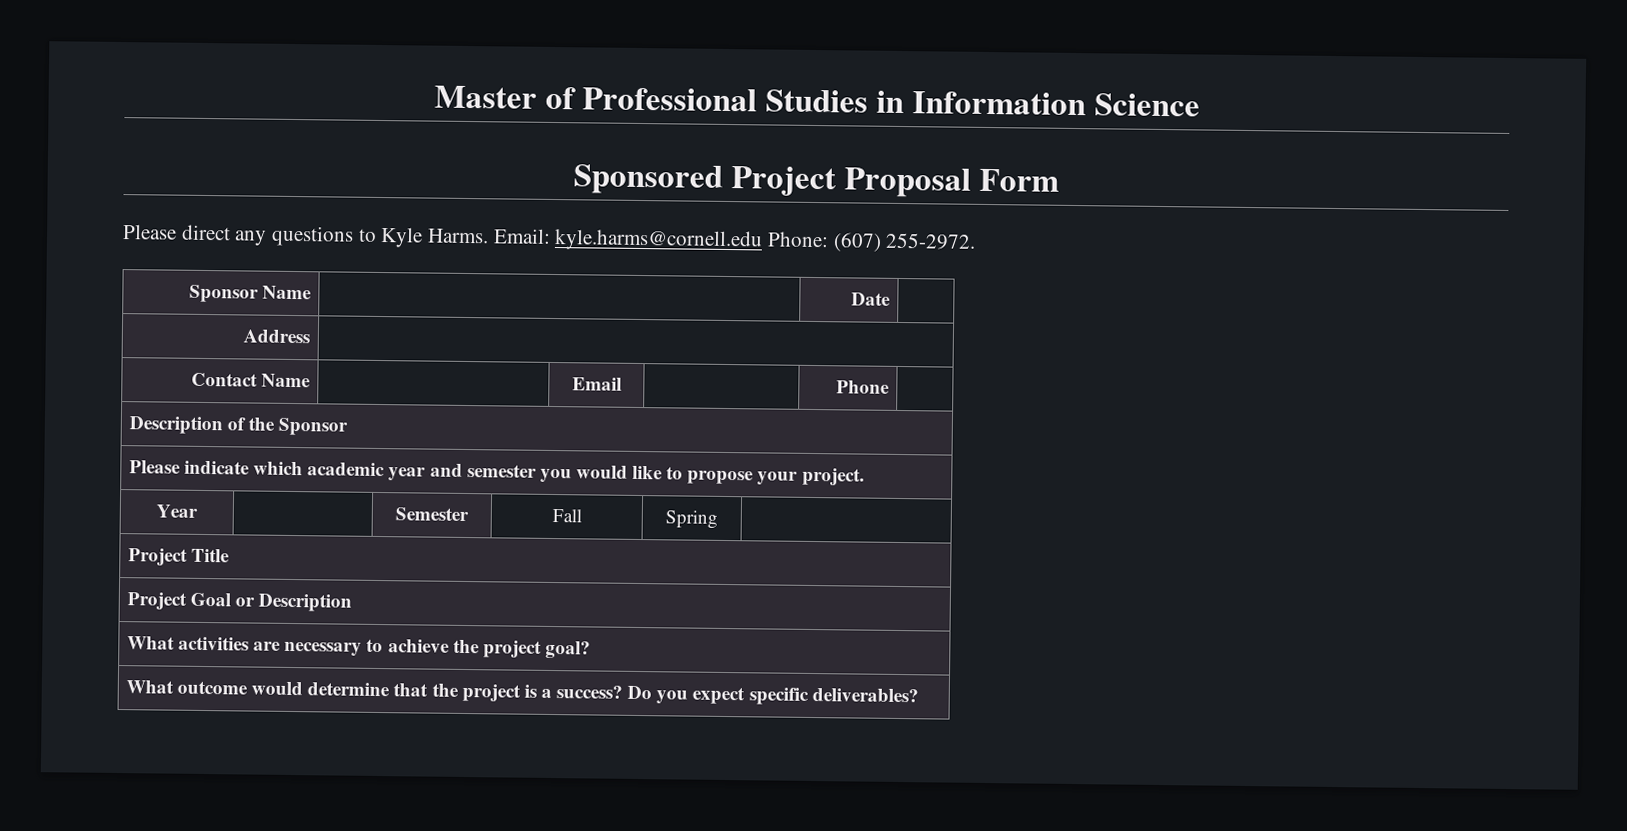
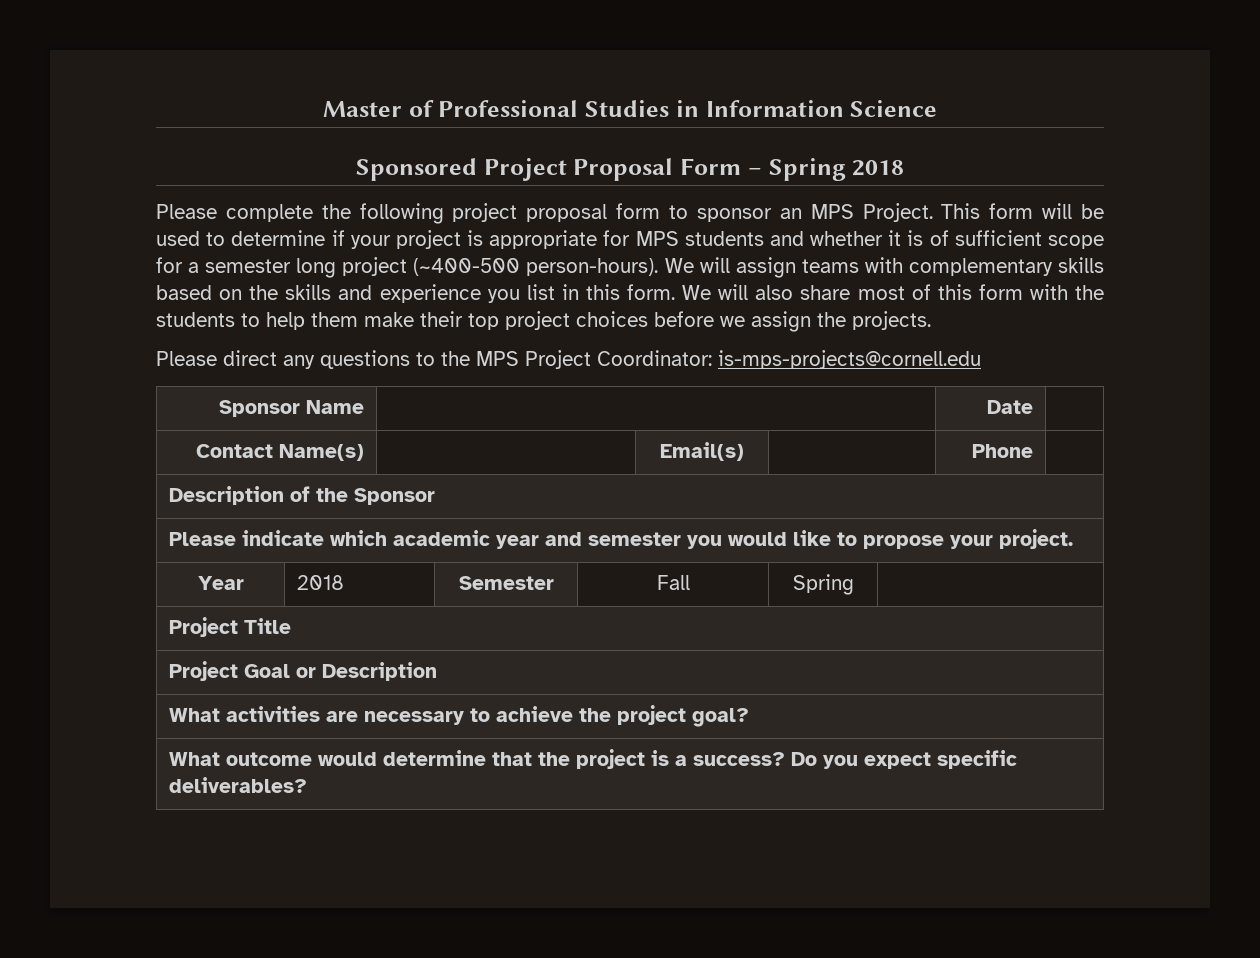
(1059, 180) none -> [747,158,905,181] [156,203,1104,224] [156,230,1104,249] [156,257,1104,278] [156,284,1105,303] [156,311,931,332] – Spring 2018 // Please complete the following project proposal form to sponsor an MPS Project. This form will be used to determine if your project is appropriate for MPS students and whether it is of sufficient scope for a semester long project (~400-500 person-hours). We will assign teams with complementary skills based on the skills and experience you list in this form. We will also share most of this form with the students to help them make their top project choices before we assign the projects.
[380,227,977,252] Kyle Harms. Email: kyle.harms@cornell.edu Phone: (607) 255-2972. -> [441,350,981,369] the MPS Project Coordinator: is-mps-projects@cornell.edu
[243,329,311,344] // Address | -> (1034, 407) none
[261,373,312,388] [571,377,622,391] Name | | Email -> [279,444,365,461] [660,442,744,461] Name(s) | | Email(s)
(198, 511) none -> [296,575,344,590] 2018

